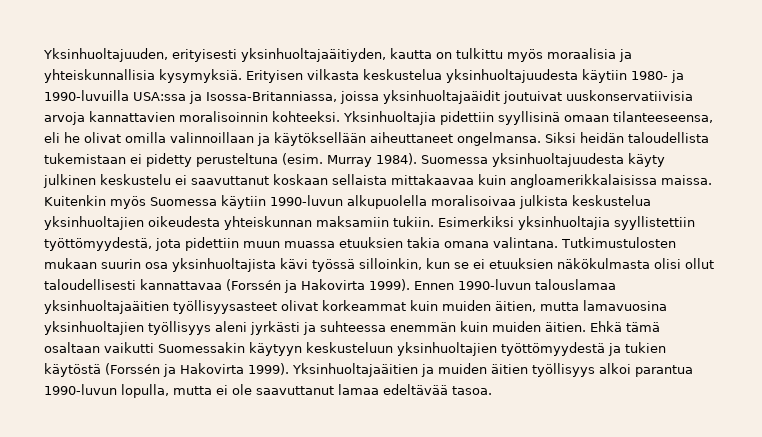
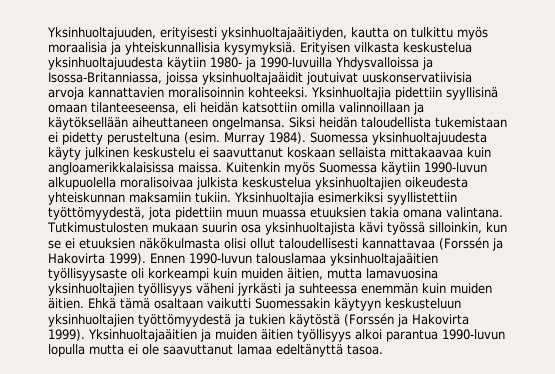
[133,92,186,101] USA:ssa -> [335,57,419,70] Yhdysvalloissa
[64,132,121,143] he olivat -> [200,102,297,113] heidän katsottiin
[370,132,453,143] aiheuttaneet -> [132,117,208,128] aiheuttaneen
[438,216,610,230] Esimerkiksi yksinhuoltajia -> [234,192,383,205] Yksinhuoltajia esimerkiksi
[173,300,406,314] työllisyysasteet olivat korkeammat -> [48,268,209,281] työllisyysaste oli korkeampi
[215,321,247,332] aleni -> [196,283,234,294] väheni
[121,384,169,398] lopulla, -> [48,344,85,357] lopulla
[383,384,448,395] edeltävää -> [276,344,343,357] edeltänyttä

